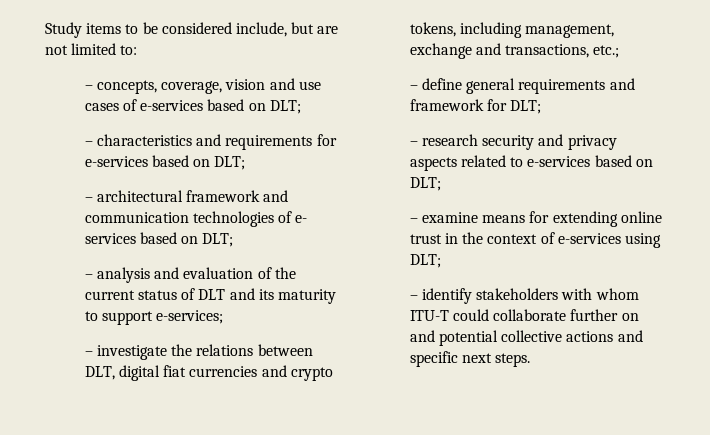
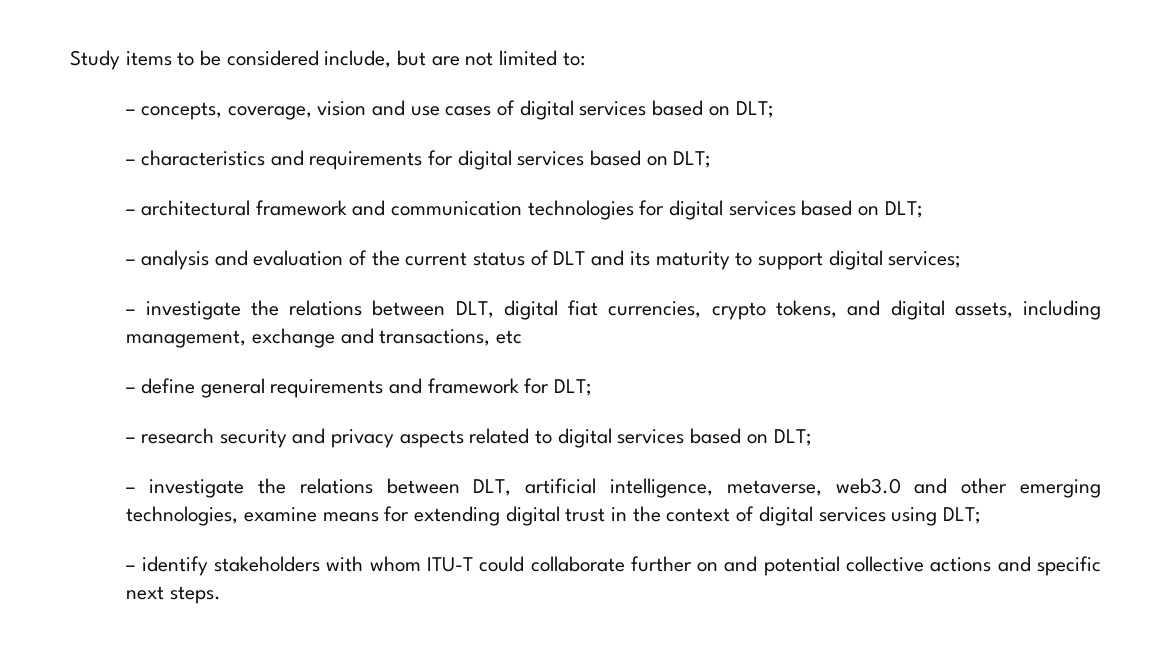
[140,100,204,111] e-services -> [519,100,647,120] digital services
[84,156,148,167] e-services -> [457,150,585,170] digital services
[278,211,308,223] of e- -> [639,200,724,220] for digital
[156,310,224,324] e-services; -> [828,250,962,270] digital services;
[189,365,333,381] [409,22,456,37] currencies and crypto tokens, -> [608,300,1013,320] currencies, crypto tokens, and digital assets,
[593,45,620,58] etc.; -> [496,330,523,344] etc
[527,155,653,167] [409,177,441,191] [409,218,418,223] e-services based on DLT; // – -> [557,428,812,448] [126,478,1102,498] [126,506,239,526] digital services based on DLT; // – investigate the relations between DLT, artificial intelligence, metaverse, web3.0 and other emerging technologies,
[620,211,662,223] online -> [505,506,560,526] digital
[557,233,621,244] e-services -> [758,506,886,526] digital services

